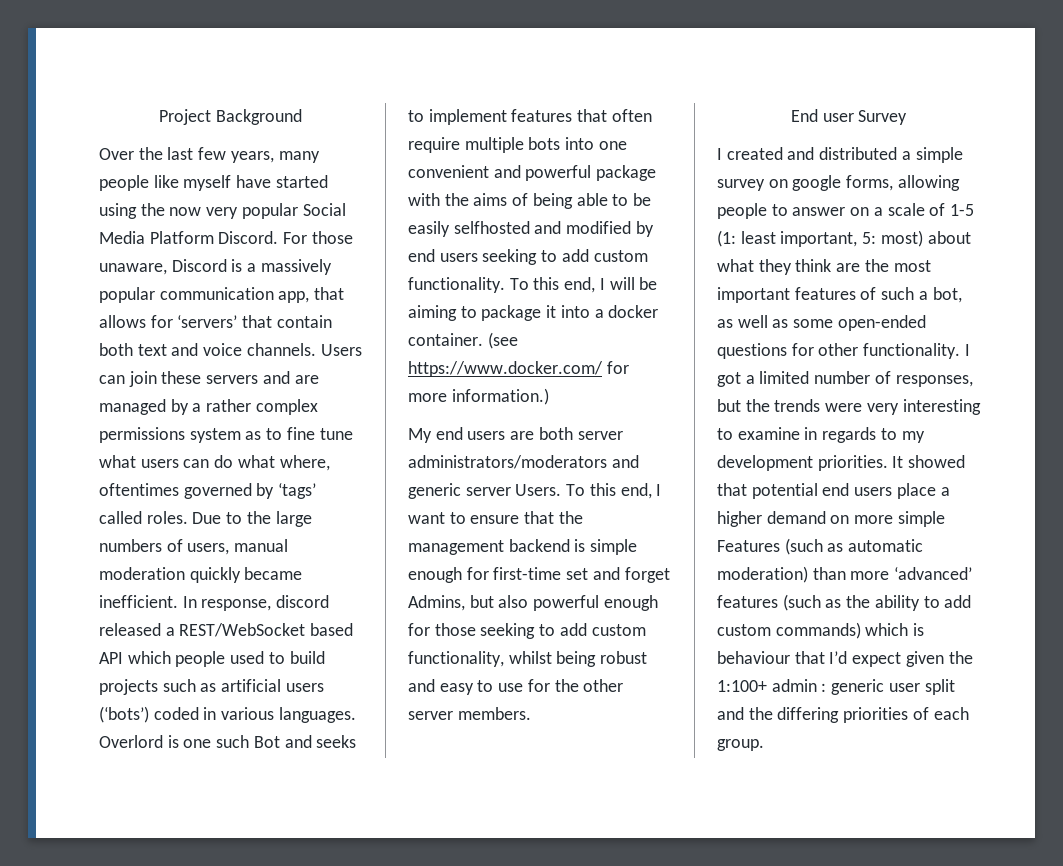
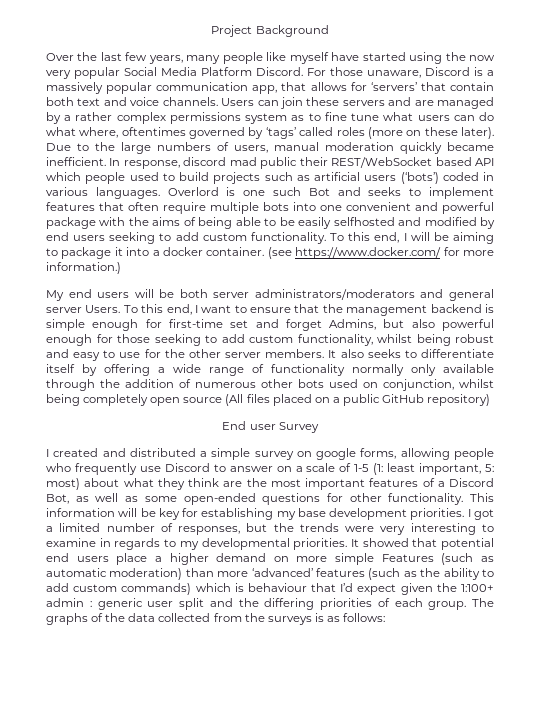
[146,511,188,524] roles. -> [336,127,495,139] roles (more on these later).
[99,623,175,636] released a -> [229,157,328,169] mad public their
[510,431,535,440] are -> [134,289,175,298] will be
[408,483,461,499] generic -> [448,289,494,301] general
(531, 713) none -> [328,349,494,358] [46,364,494,376] [46,379,494,391] [46,394,491,406] It also seeks to differentiate itself by offering a wide range of functionality normally only available through the addition of numerous other bots used on conjunction, whilst being completely open source (All files placed on a public GitHub repository)
(767, 211) none -> [46,463,210,475] who frequently use Discord
[881,287,962,303] such a bot, -> [437,478,494,487] [46,494,69,504] a Discord Bot,
(961, 351) none -> [469,493,494,502] [46,508,465,520] This information will be key for establishing my base development priorities.
[717,455,813,471] development -> [201,538,290,550] developmental
(764, 745) none -> [472,598,494,607] [46,613,386,625] The graphs of the data collected from the surveys is as follows:

